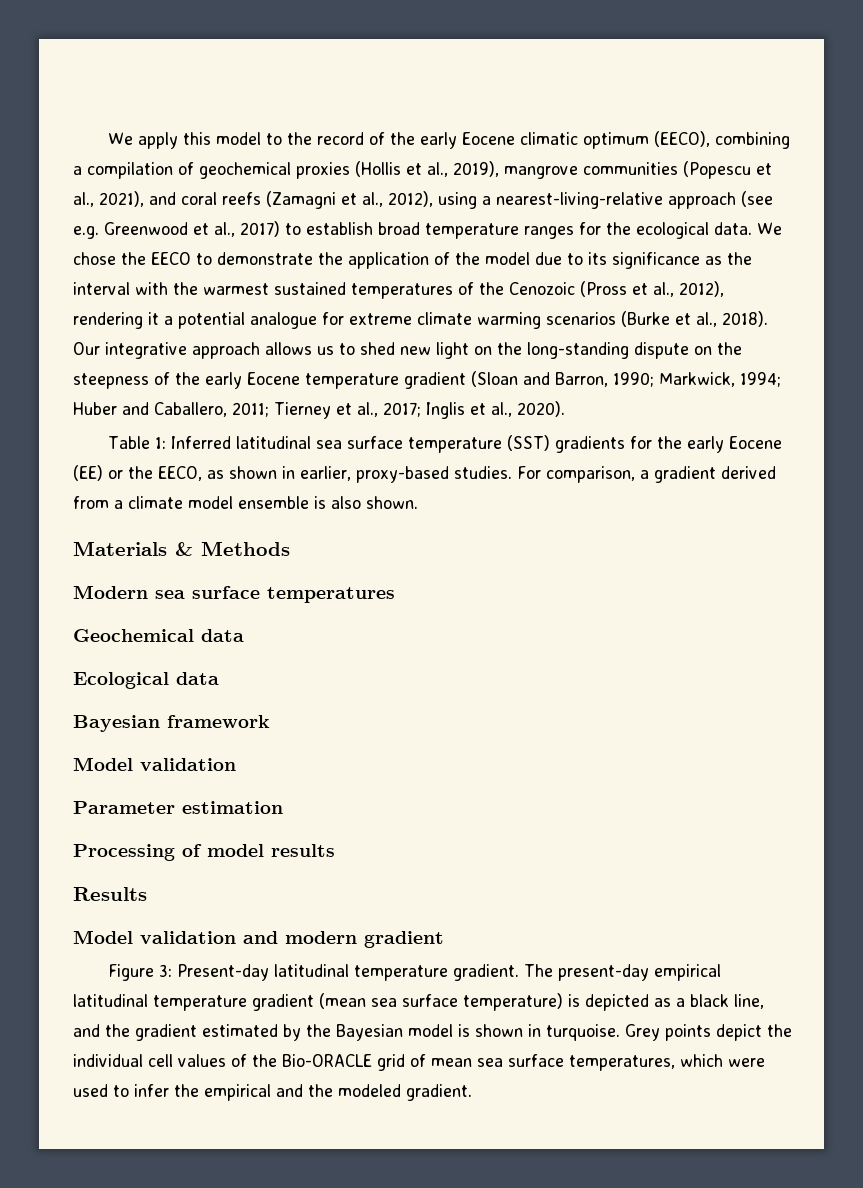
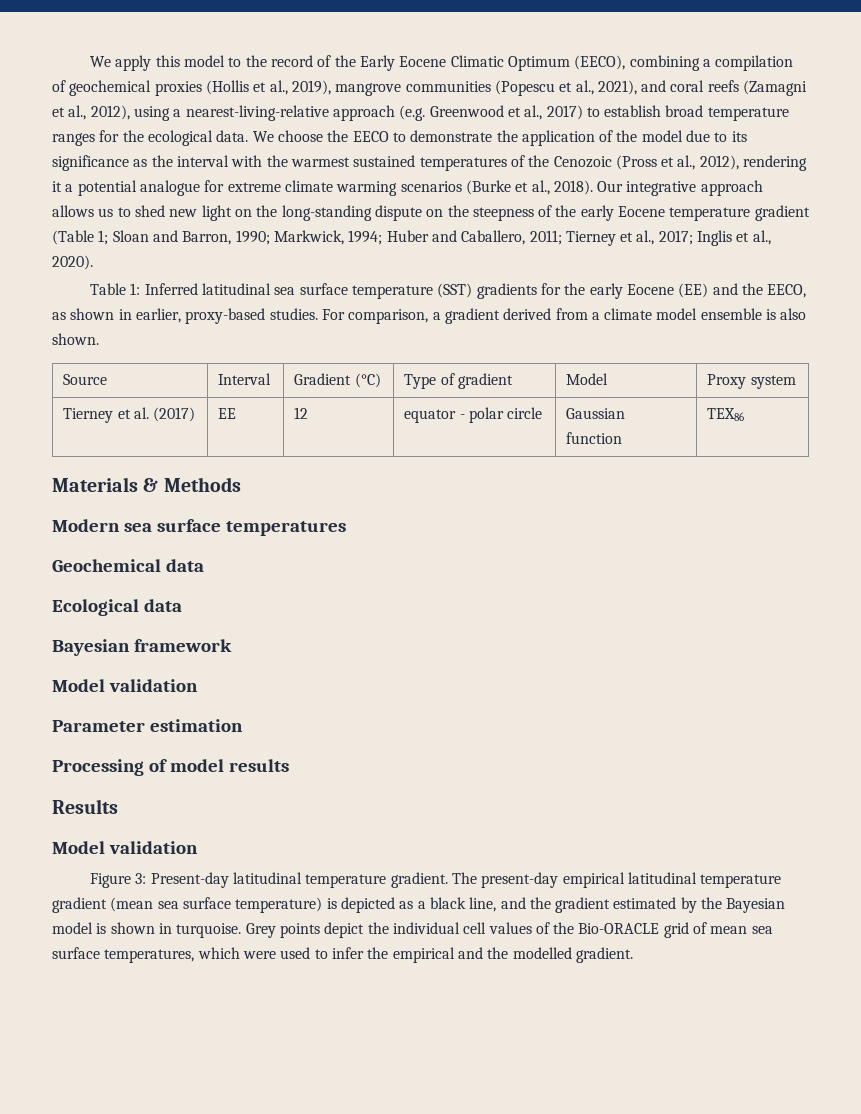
[420,132,650,149] early Eocene climatic optimum -> [359,55,570,71] Early Eocene Climatic Optimum
[741,191,773,207] [73,226,99,239] (see e.g. -> [399,105,426,121] (e.g.
[73,252,116,265] chose -> [277,130,323,142] choose
[471,371,518,387] (Sloan -> [52,230,149,245] (Table 1; Sloan
[108,470,123,479] or -> [712,283,738,295] and
(418, 502) none -> [63,374,108,385] [218,373,272,385] [294,373,381,388] [404,373,514,389] [566,373,609,385] [707,374,796,389] [63,407,196,423] [218,408,237,419] [294,407,309,419] [404,407,543,423] [566,408,626,419] [566,432,623,444] [707,408,745,421] // Source | Interval | Gradient (°C) | Type of gradient | Model | Proxy system // Tierney et al. (2017) | EE | 12 | equator - polar circle | Gaussian function | TEX86
[243,931,444,948] and modern gradient -> (198, 847) none
[338,1084,401,1097] modeled -> [512,947,572,959] modelled

